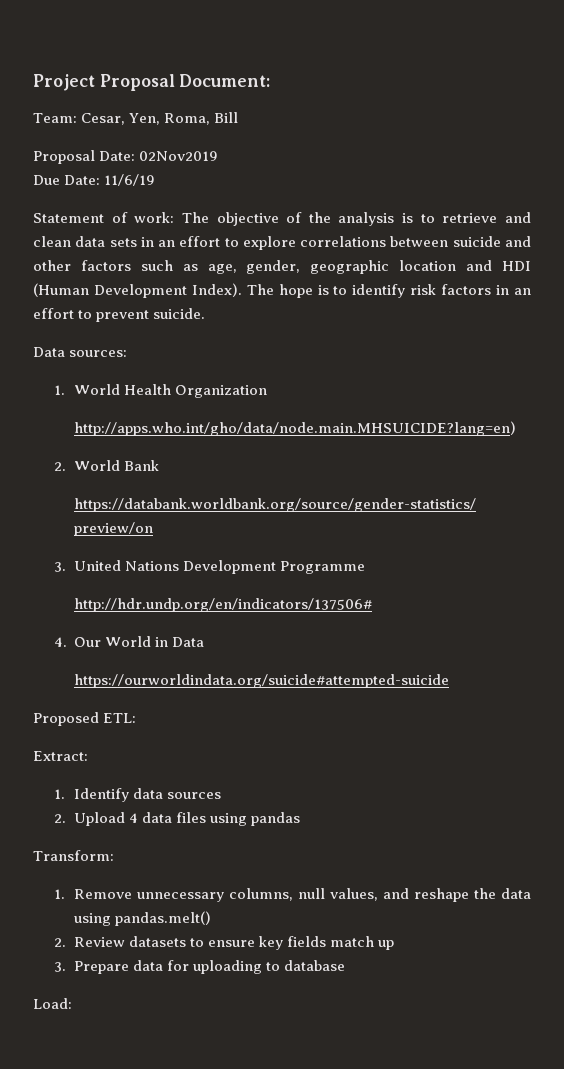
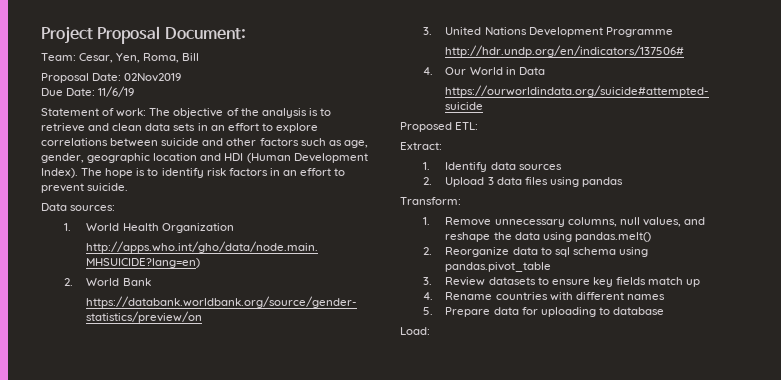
[129,813,139,823] 4 -> [487,177,494,185] 3
(66, 942) none -> [445,247,649,257] [445,262,552,272] [422,277,432,285] Reorganize data to sql schema using pandas.pivot_table // 3.
[53,962,66,972] 3. -> [422,292,665,301] [422,307,433,315] 4. Rename countries with different names // 5.

